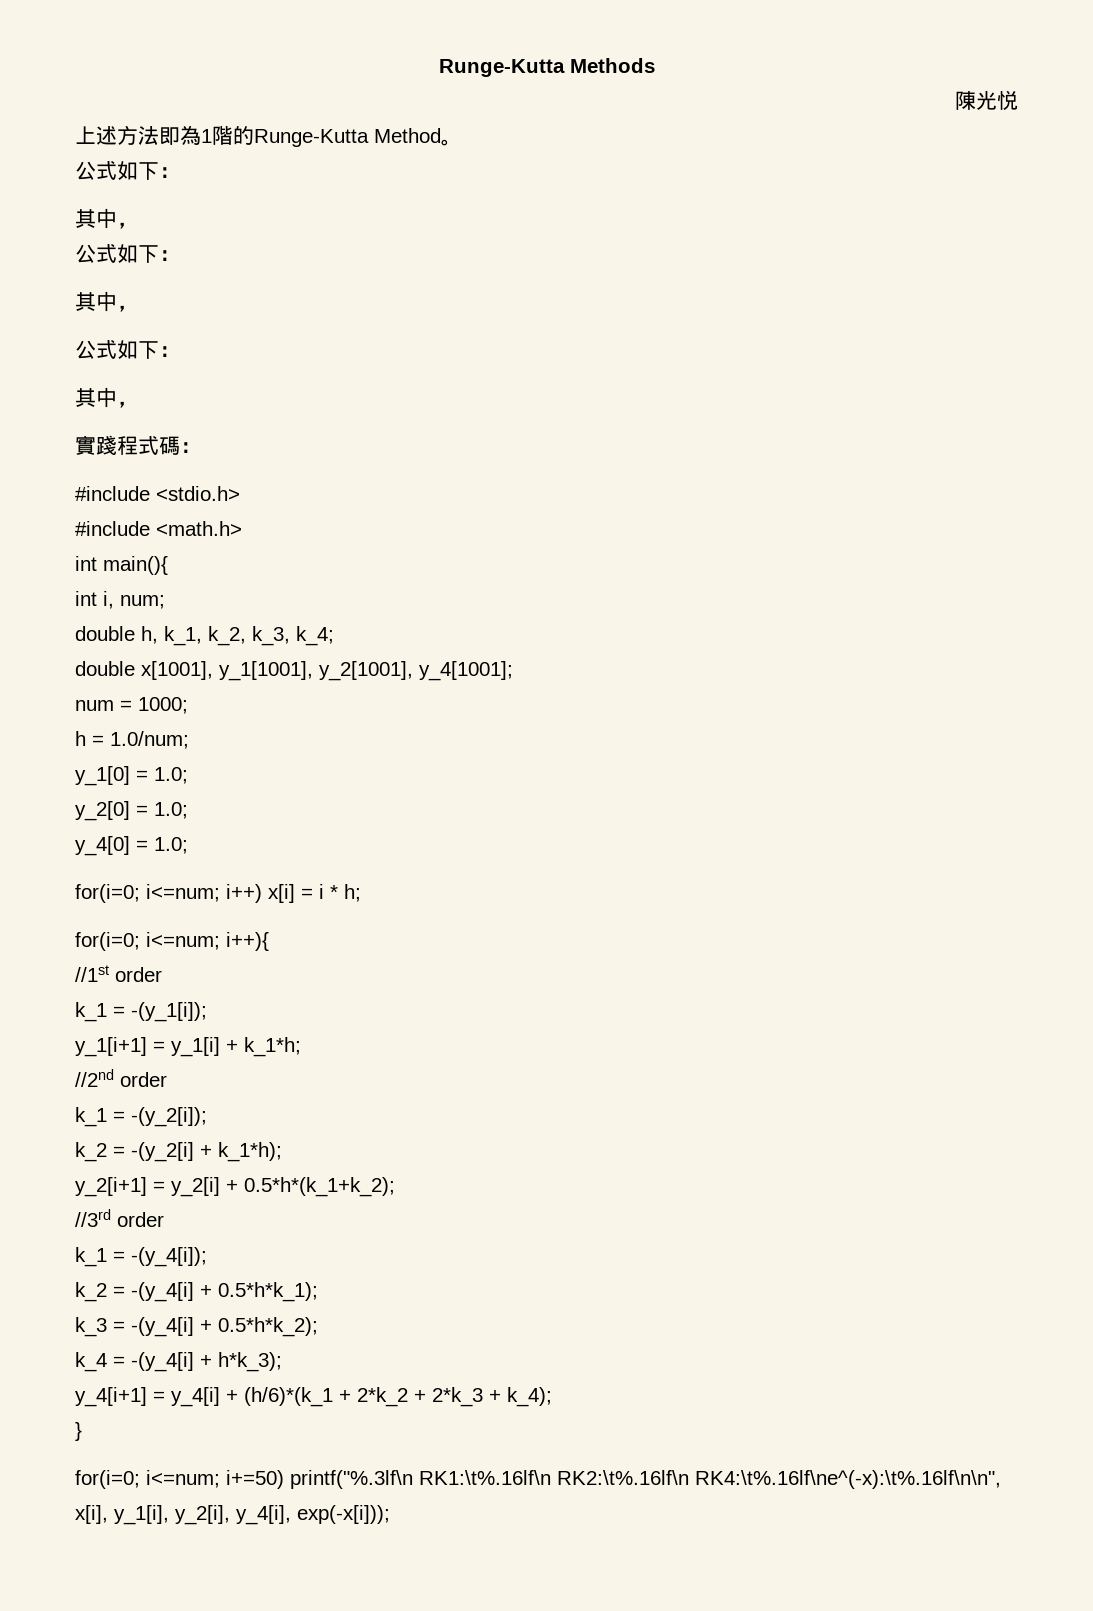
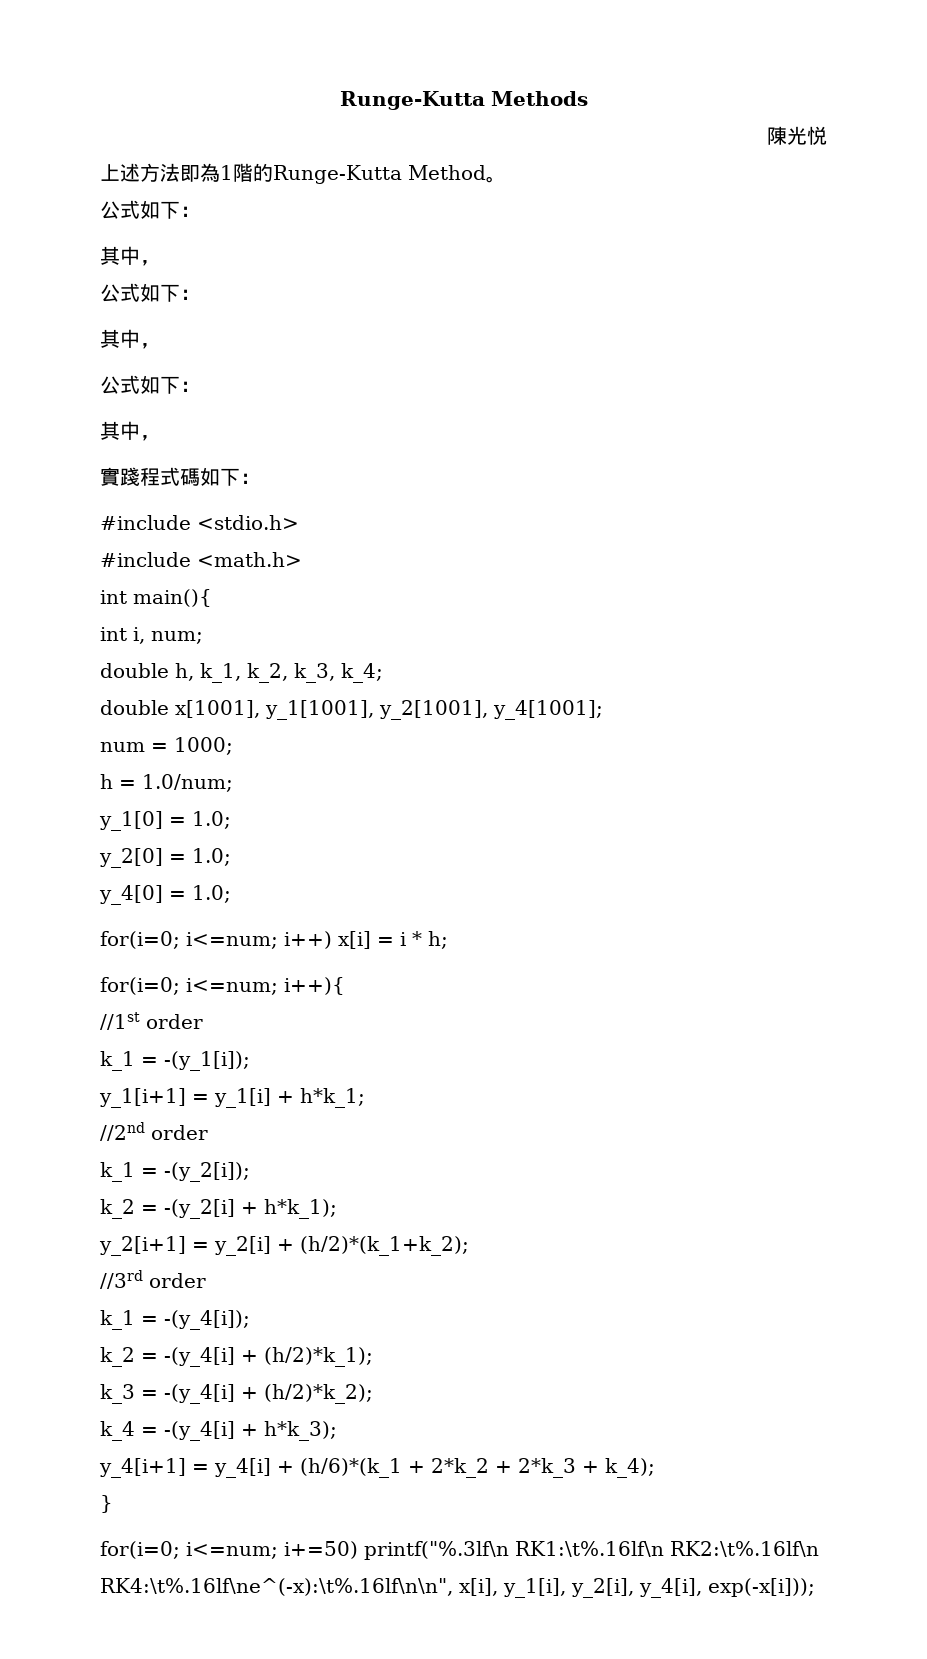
(180, 445) none -> [200,467,240,486] 如下
[244,1037,301,1057] k_1*h; -> [300,1088,365,1108] h*k_1;
[218,1142,282,1162] k_1*h); -> [264,1199,337,1219] h*k_1);
[244,1177,395,1197] 0.5*h*(k_1+k_2); -> [300,1236,469,1256] (h/2)*(k_1+k_2);
[218,1282,318,1302] 0.5*h*k_1); -> [264,1347,373,1367] (h/2)*k_1);
[218,1317,318,1337] 0.5*h*k_2); -> [264,1384,373,1404] (h/2)*k_2);

